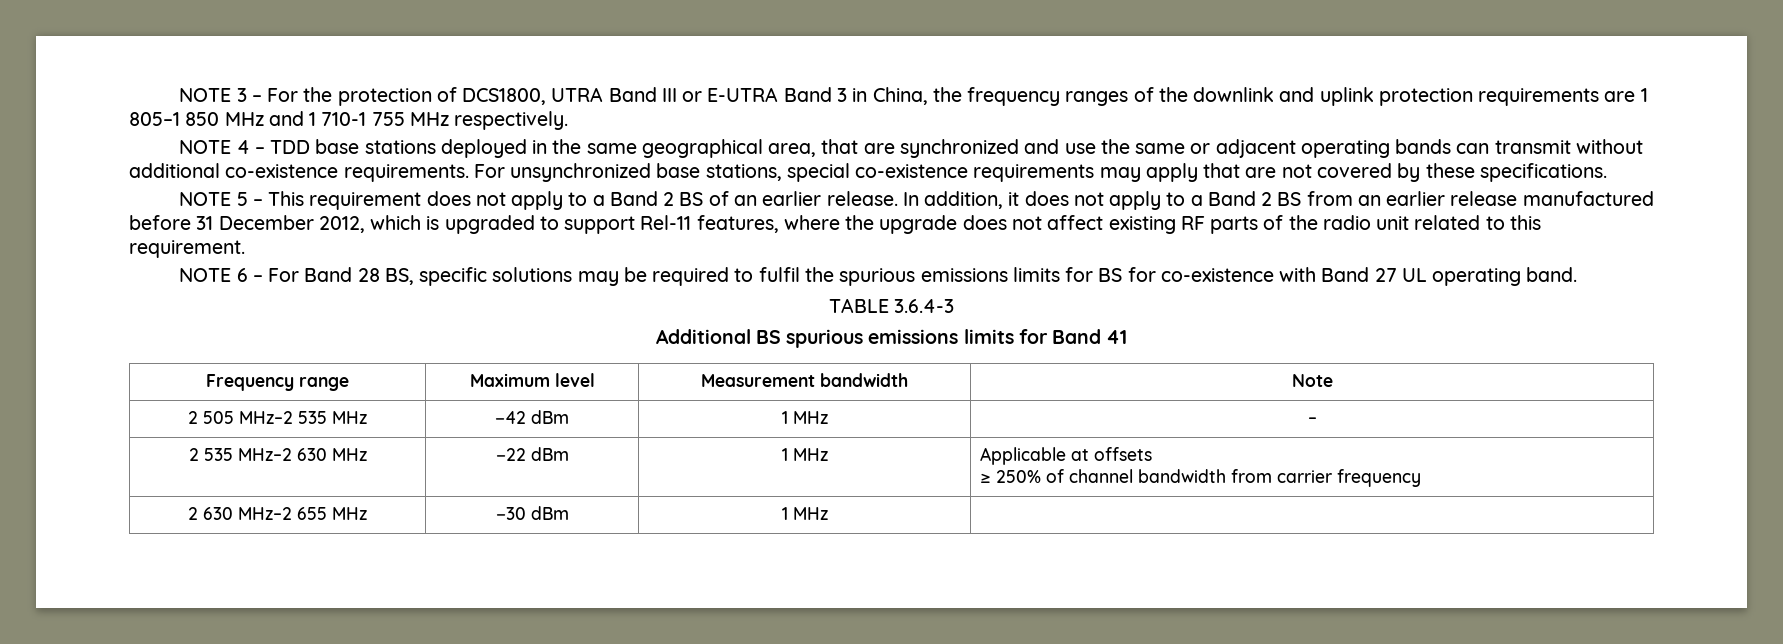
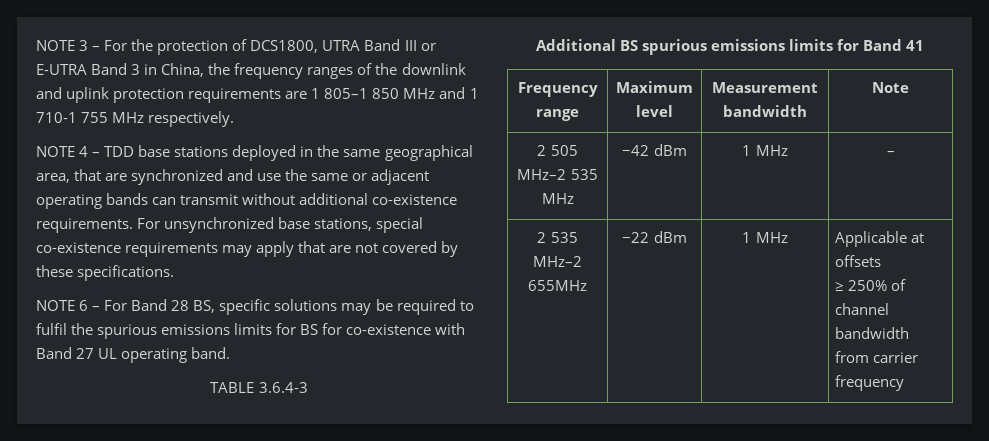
[179,191,1654,210] [129,215,1541,234] [129,240,245,258] // NOTE 5 – This requirement does not apply to a Band 2 BS of an earlier release. In addition, it does not apply to a Band 2 BS from an earlier release manufactured before 31 December 2012, which is upgraded to support Rel-11 features, where the upgrade does not affect existing RF parts of the radio unit related to this requirement. -> (175, 273) none
[296,448,367,461] 630 MHz -> [528,280,587,291] 655MHz
[188,507,367,520] [495,506,569,520] [781,507,828,520] // 2 630 MHz–2 655 MHz | −30 dBm | 1 MHz | -> (905, 383) none

